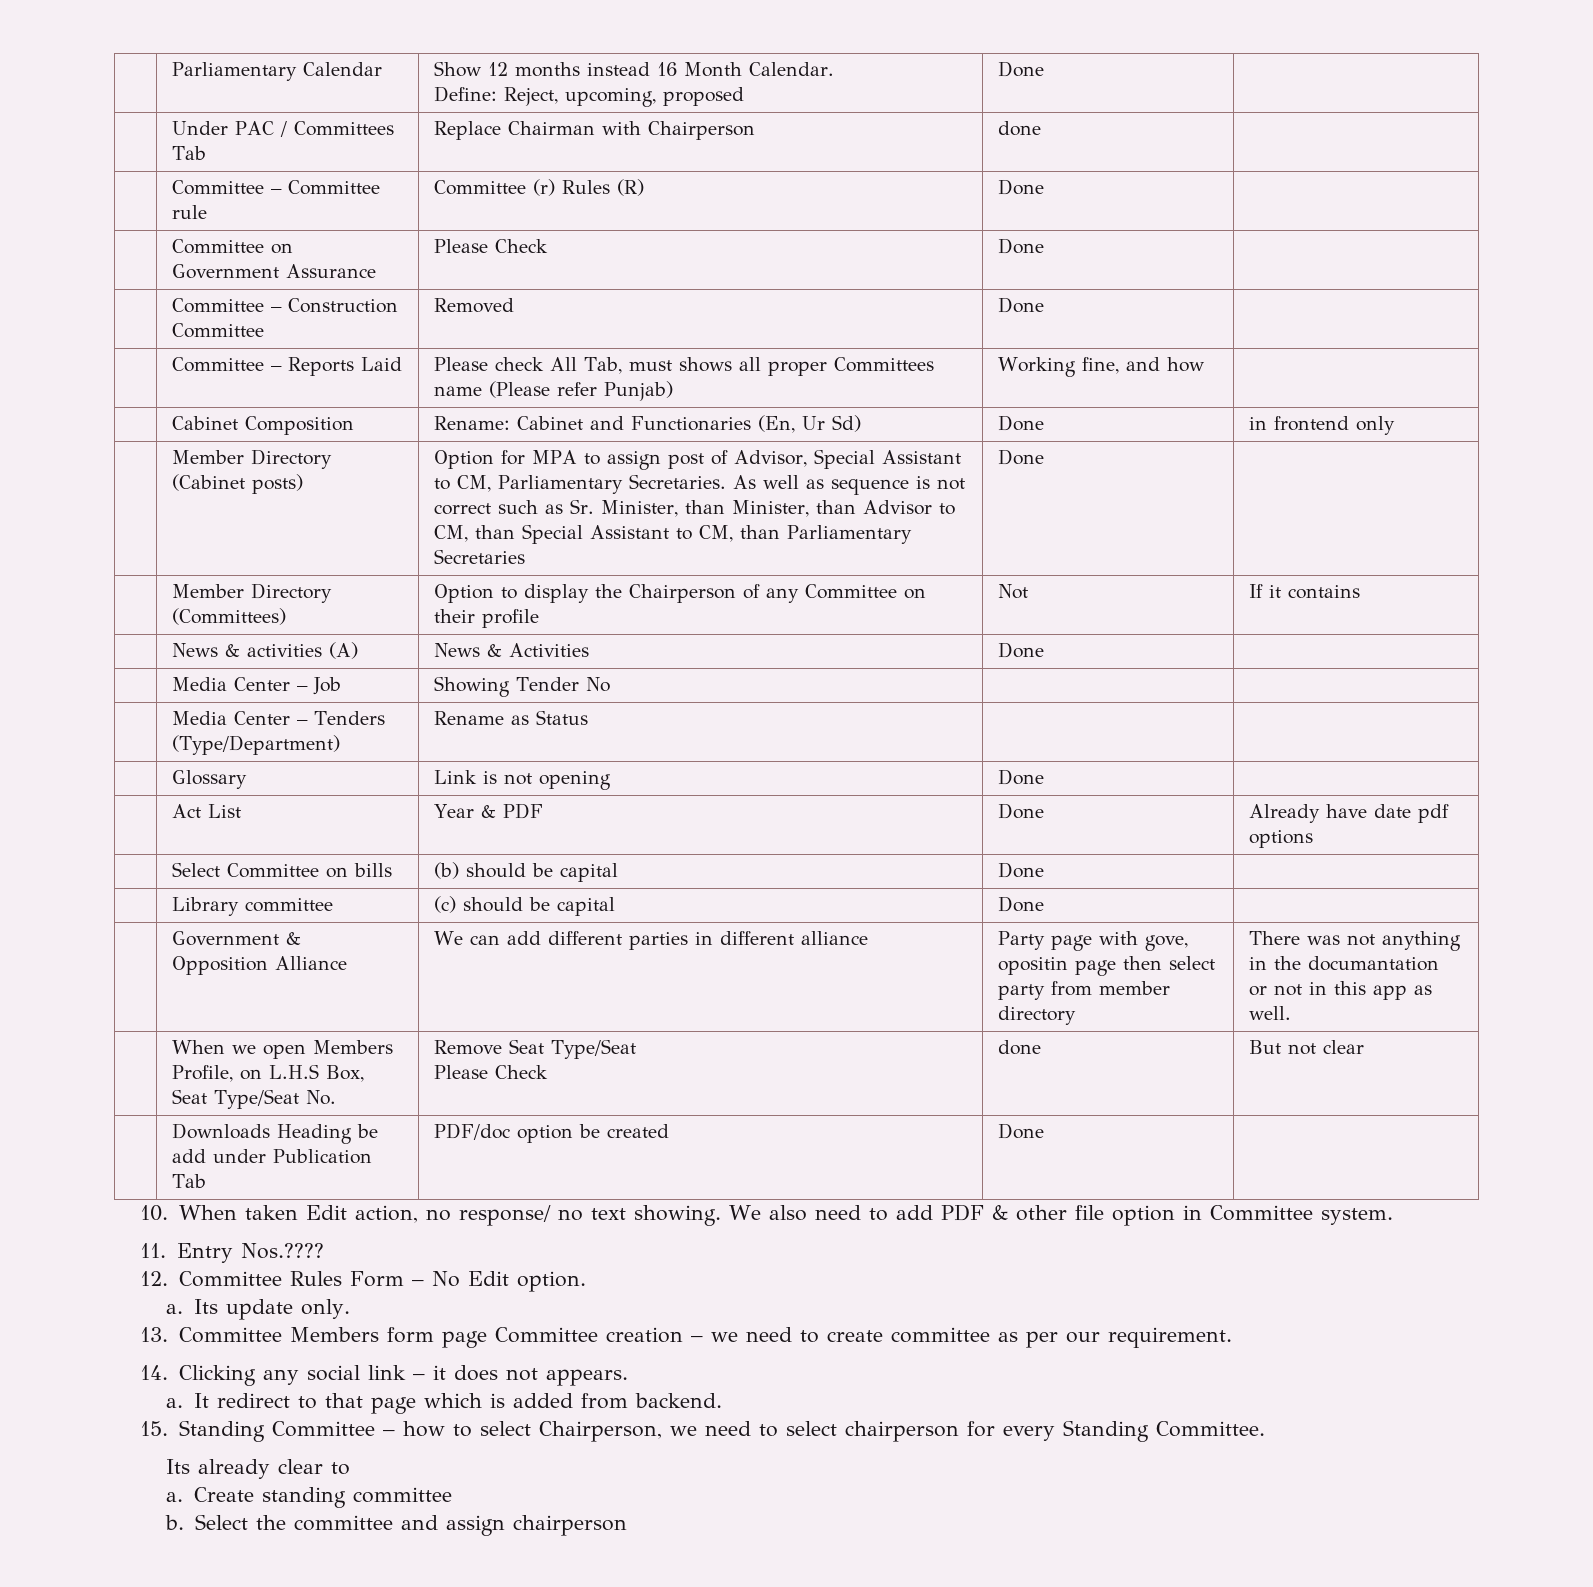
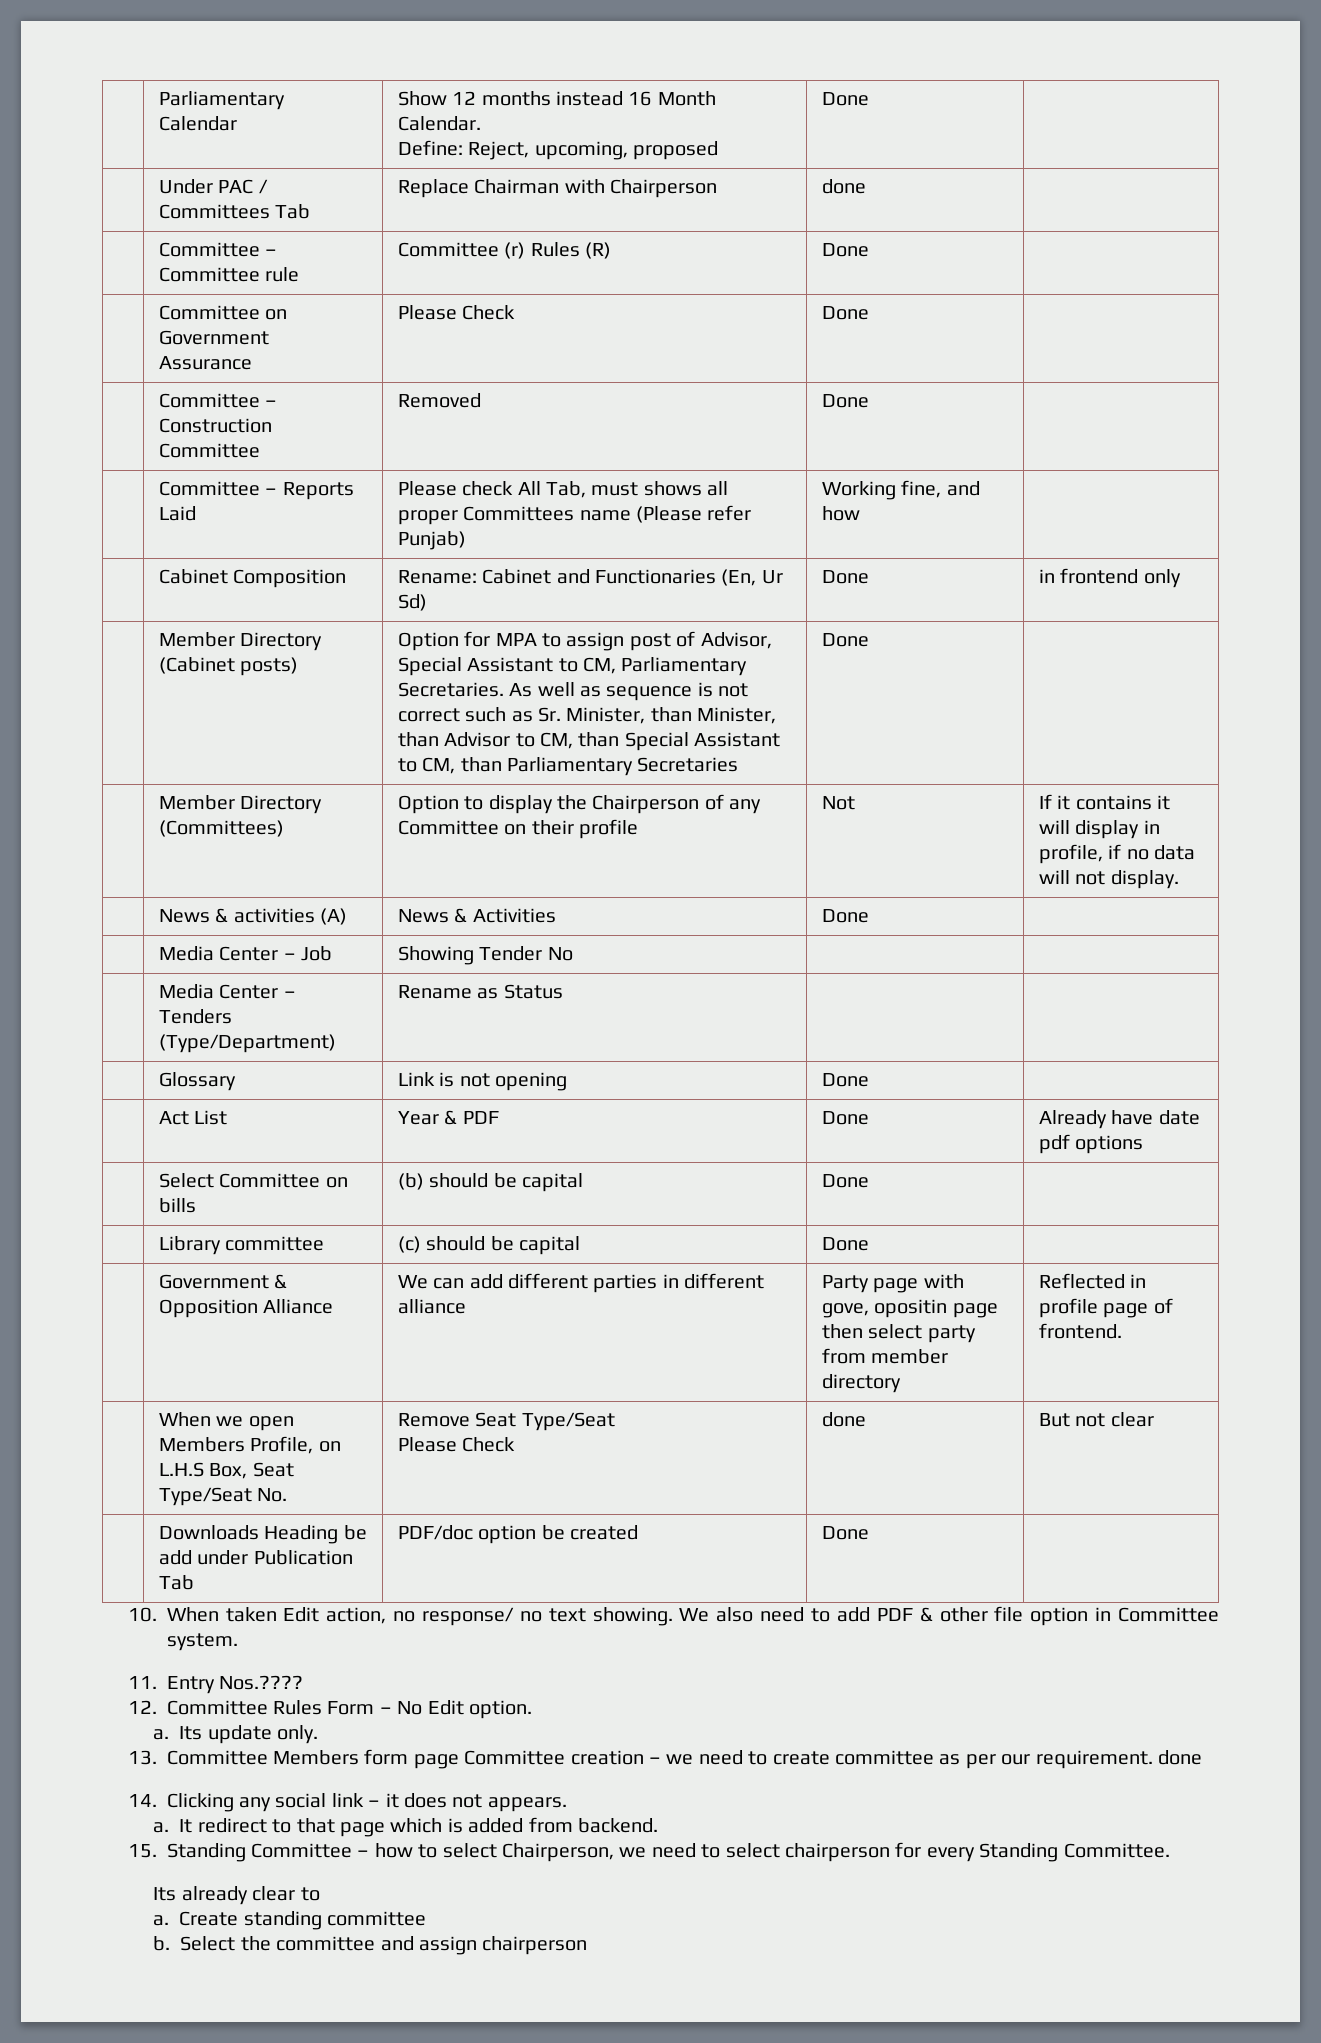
(1360, 592) none -> [1157,795,1171,810] [1038,820,1160,839] [1038,844,1196,864] [1038,870,1179,889] it will display in profile, if no data will not display.
[1248,931,1461,951] [1248,956,1439,971] [1248,981,1432,1000] [1248,1006,1291,1020] There was not anything in the documantation or not in this app as well. -> [1038,1273,1147,1289] [1038,1298,1173,1318] [1038,1323,1122,1339] Reflected in profile page of frontend.
(1232, 1337) none -> [1158,1750,1203,1765] done

